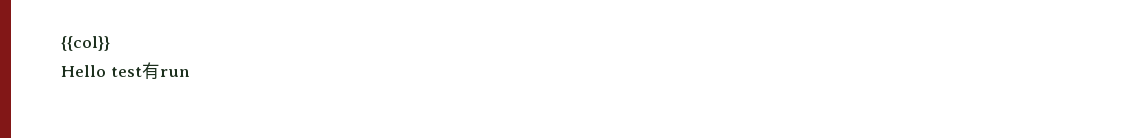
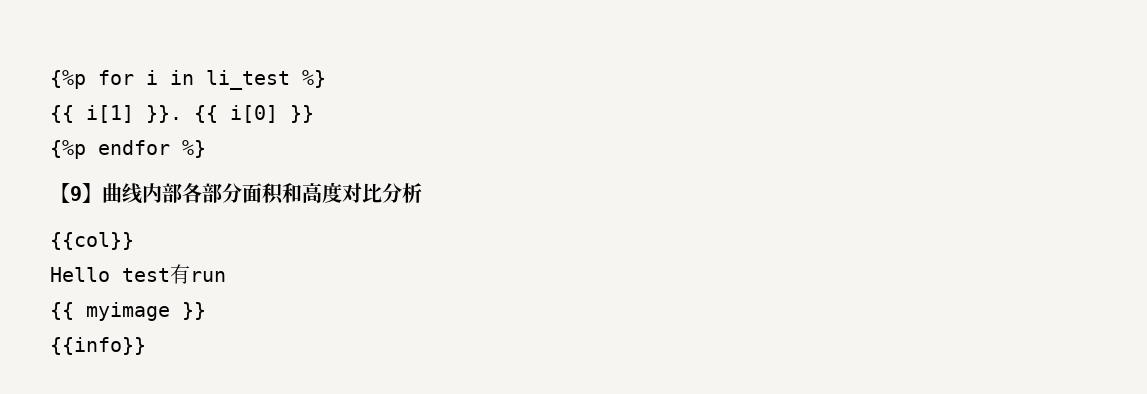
(61, 43) none -> [50,70,326,90] [50,105,314,123] [50,140,206,159] [50,182,422,205] {%p for i in li_test %} // {{ i[1] }}. {{ i[0] }} // {%p endfor %} // 【9】曲线内部各部分面积和高度对比分析 //
(190, 73) none -> [50,302,206,321] [50,337,146,355] // {{ myimage }} // {{info}}

